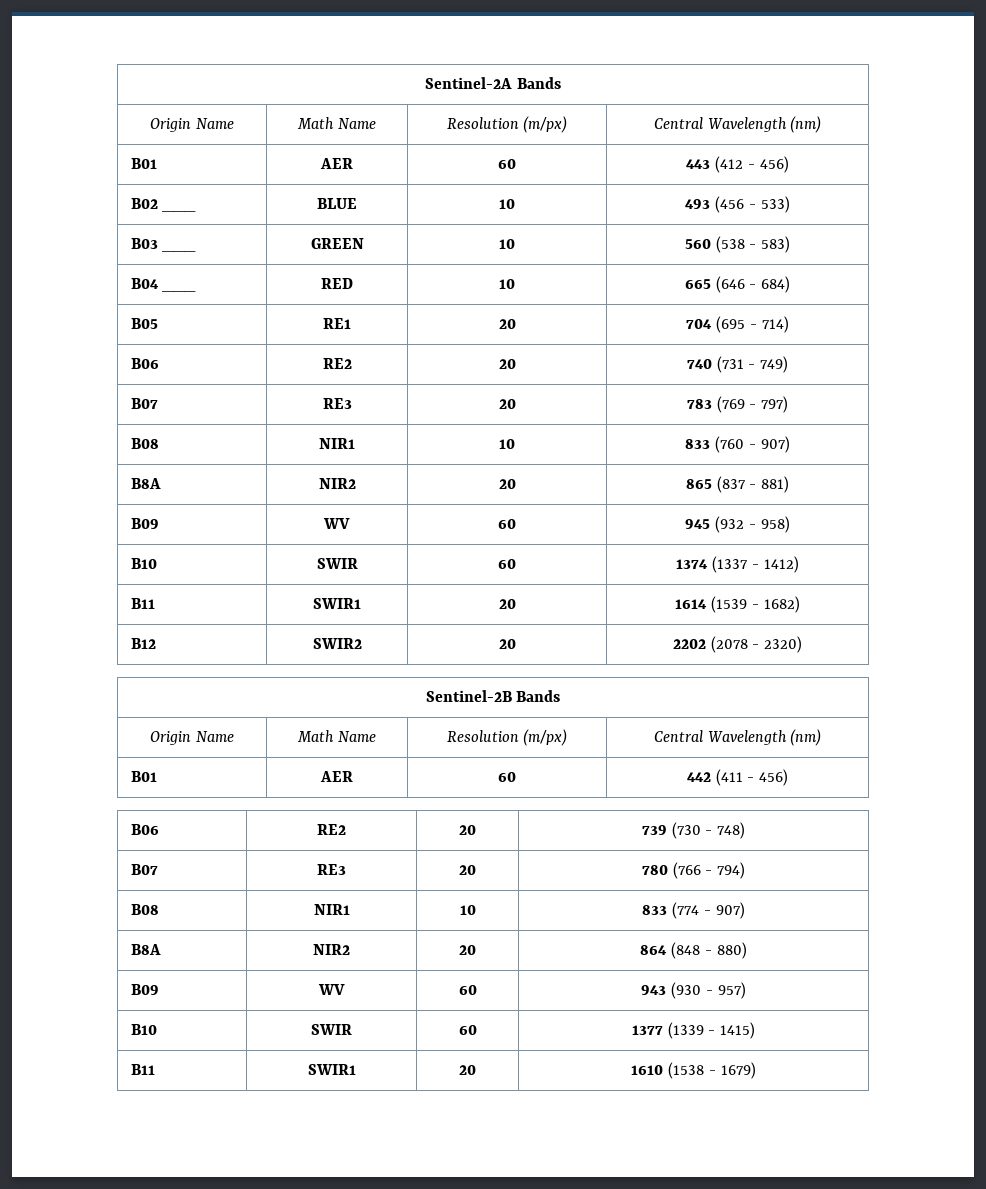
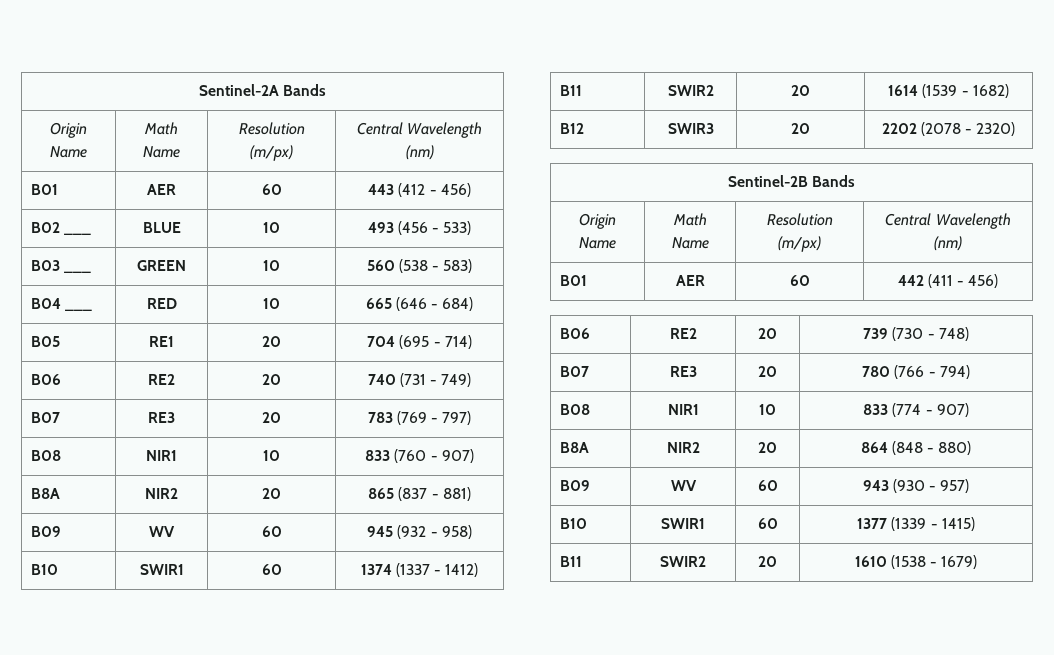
[316,558,358,569] SWIR -> [139,564,184,575] SWIR1
[313,598,361,609] SWIR1 -> [667,85,714,96] SWIR2
[312,638,362,649] SWIR2 -> [667,123,714,134] SWIR3
[311,1024,352,1035] SWIR -> [661,518,705,529] SWIR1
[307,1064,356,1075] SWIR1 -> [660,556,706,567] SWIR2

